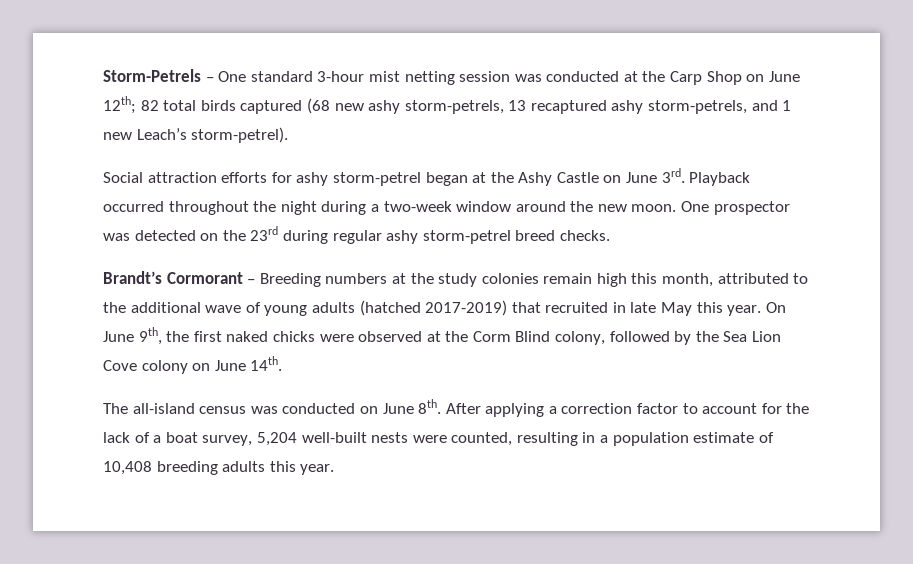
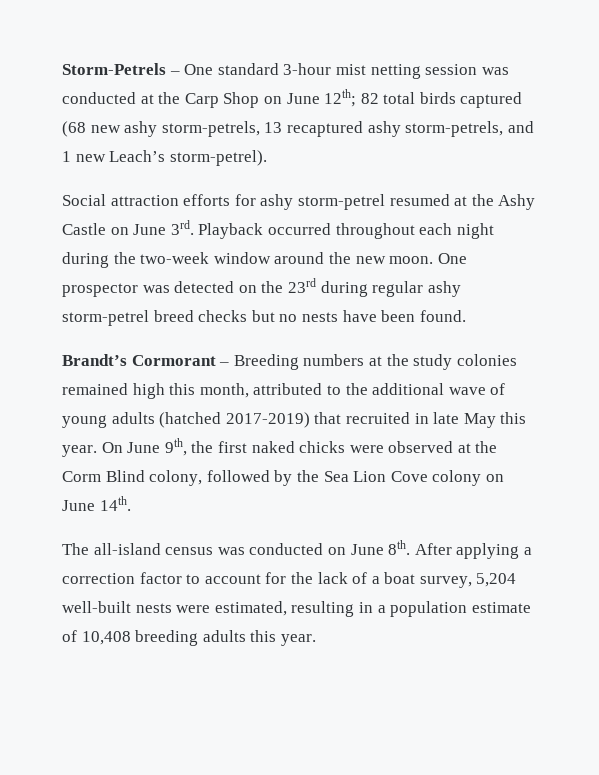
[425,172,468,186] began -> [389,194,450,206] resumed
[253,201,277,212] the -> [419,223,453,235] each
[370,204,379,212] a -> [113,252,136,264] the
[559,230,610,241] checks. -> [198,310,466,322] checks but no nests have been found.
[543,273,593,284] remain -> [62,383,128,395] remained
[451,432,513,446] counted, -> [214,601,287,616] estimated,

